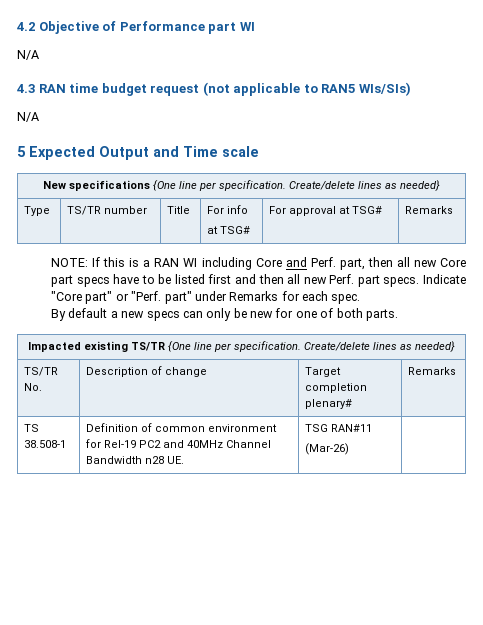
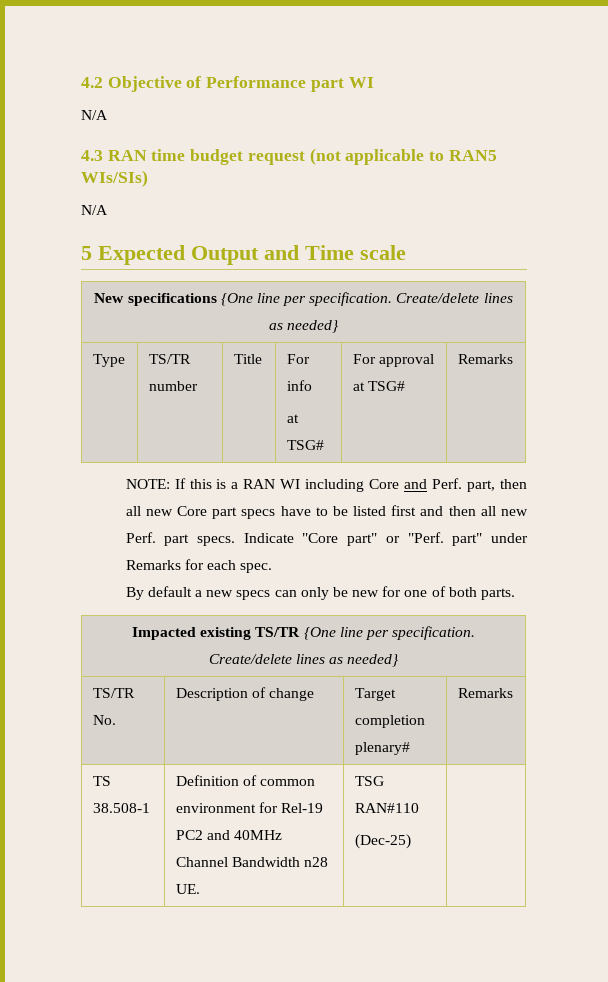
[331,424,373,432] [305,443,350,455] RAN#11 // (Mar-26) -> [354,803,419,813] [354,834,411,849] RAN#110 // (Dec-25)

